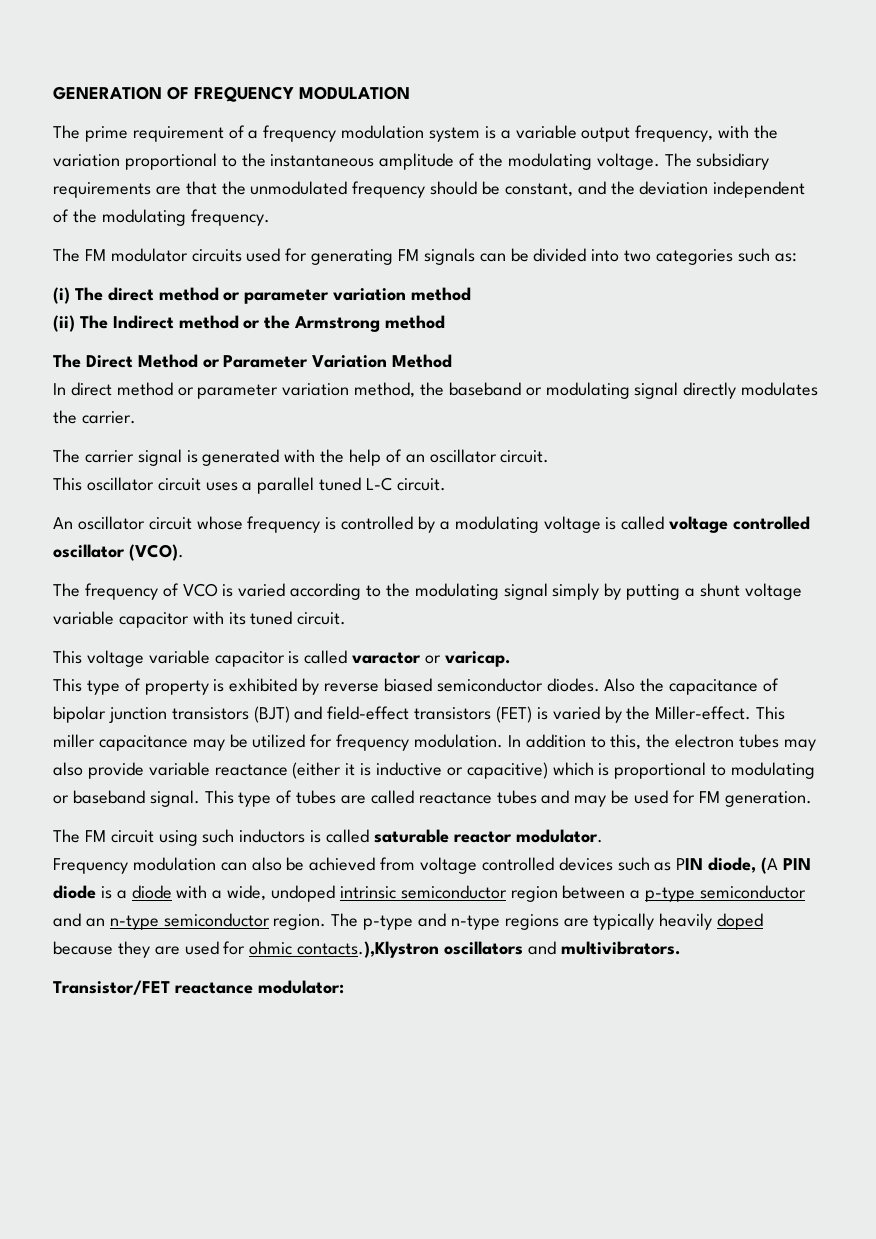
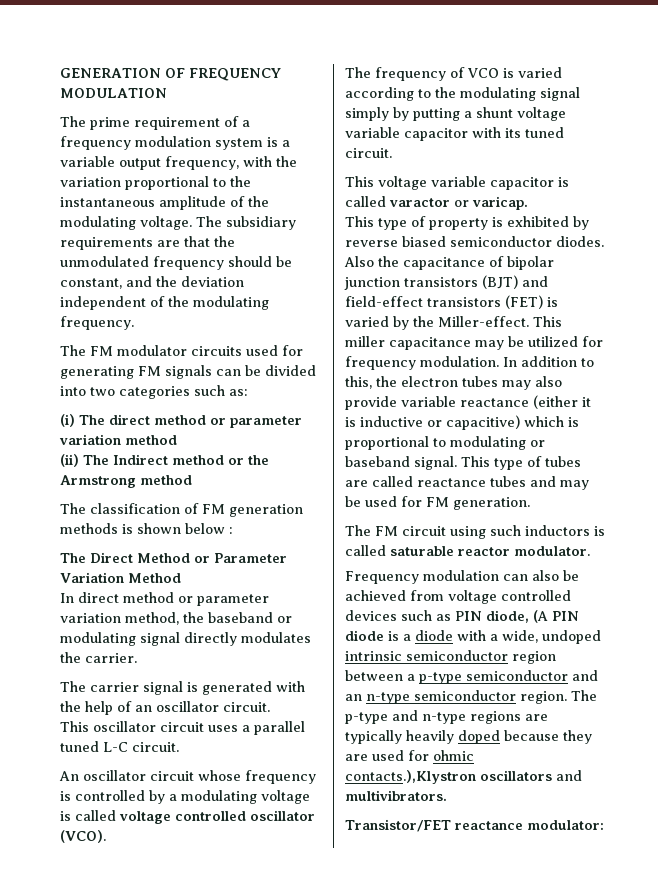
(446, 322) none -> [60,503,303,517] [60,523,233,534] // The classification of FM generation methods is shown below :

